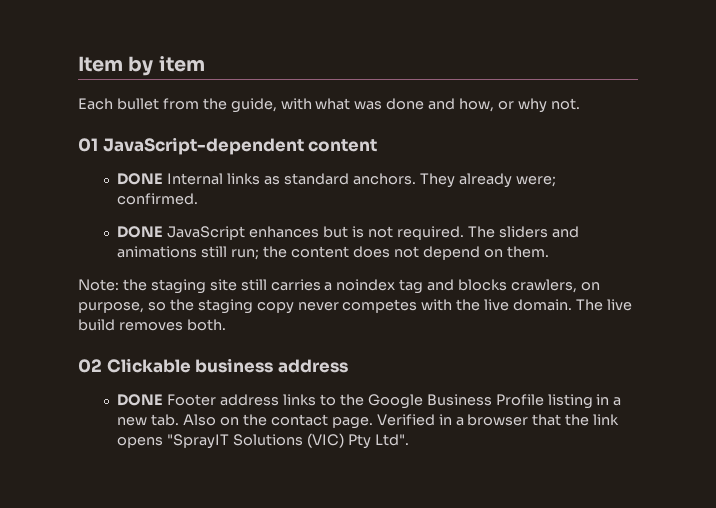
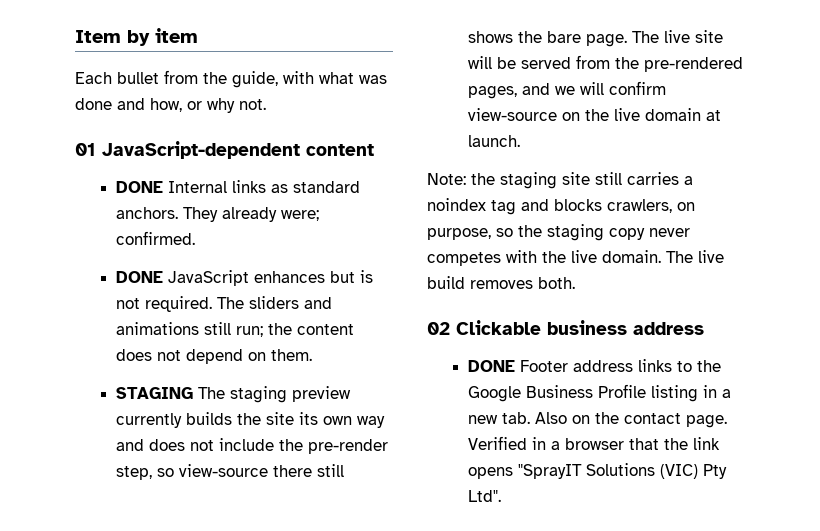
(549, 252) none -> [116,386,352,403] [116,412,386,428] [116,438,389,454] [116,464,345,480] [468,30,724,47] [468,55,744,72] [468,81,667,99] [468,108,722,121] [468,135,521,147] // STAGING The staging preview currently builds the site its own way and does not include the pre-render step, so view-source there still shows the bare page. The live site will be served from the pre-rendered pages, and we will confirm view-source on the live domain at launch.

